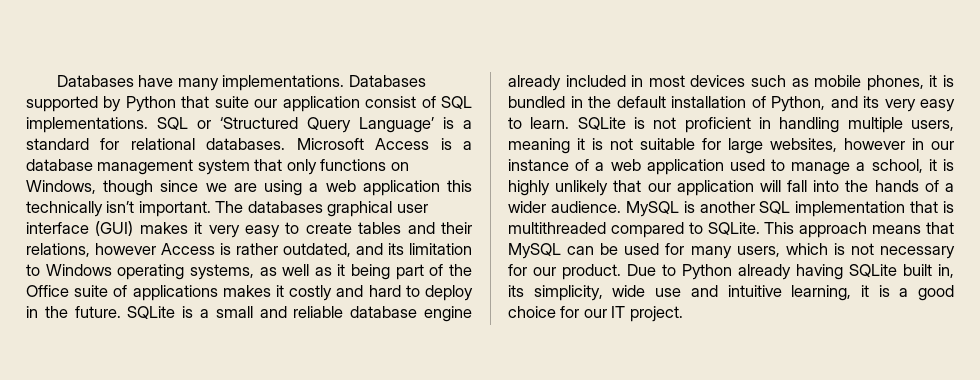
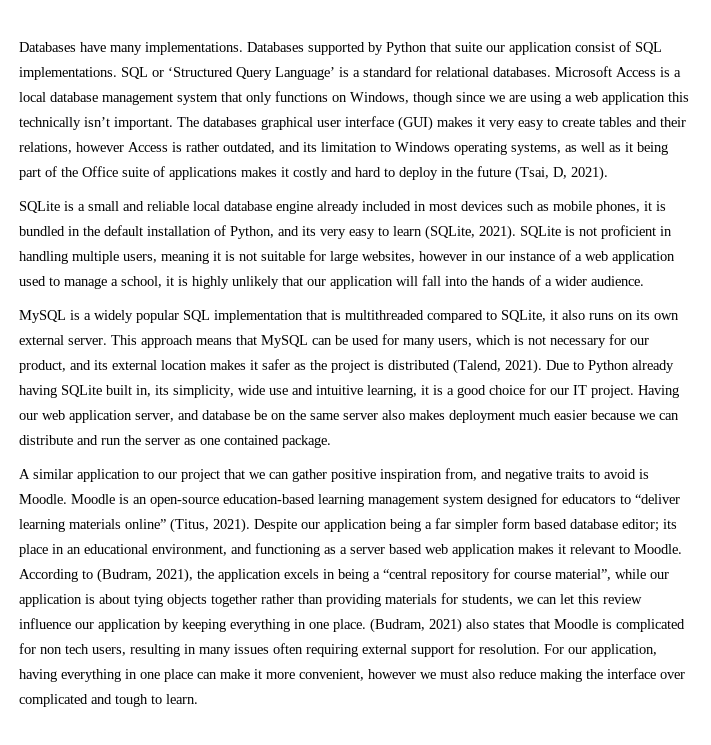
(473, 145) none -> [19,92,46,102] local
[74,306,121,318] future. -> [477,166,608,181] future (Tsai, D, 2021). //
(344, 312) none -> [193,201,220,211] local
[530,117,570,129] learn. -> [393,225,516,240] learn (SQLite, 2021).
(621, 207) none -> (644, 281) //
[699,201,755,213] another -> [84,310,179,323] a widely popular
[707,222,760,235] SQLite. -> [501,310,679,322] [19,335,107,345] SQLite, it also runs on its own external server.
[562,264,621,280] product. -> [19,359,542,374] product, and its external location makes it safer as the project is distributed (Talend, 2021).
(683, 314) none -> [638,385,679,398] [19,410,679,423] [19,435,331,448] [19,468,649,482] [19,493,680,507] [19,518,677,533] [19,543,682,557] [19,568,669,583] [19,593,642,607] [19,618,685,633] [19,643,657,657] [19,668,685,682] [19,694,198,707] Having our web application server, and database be on the same server also makes deployment much easier because we can distribute and run the server as one contained package. // A similar application to our project that we can gather positive inspiration from, and negative traits to avoid is Moodle. Moodle is an open-source education-based learning management system designed for educators to “deliver learning materials online” (Titus, 2021). Despite our application being a far simpler form based database editor; its place in an educational environment, and functioning as a server based web application makes it relevant to Moodle. According to (Budram, 2021), the application excels in being a “central repository for course material”, while our application is about tying objects together rather than providing materials for students, we can let this review influence our application by keeping everything in one place. (Budram, 2021) also states that Moodle is complicated for non tech users, resulting in many issues often requiring external support for resolution. For our application, having everything in one place can make it more convenient, however we must also reduce making the interface over complicated and tough to learn.

